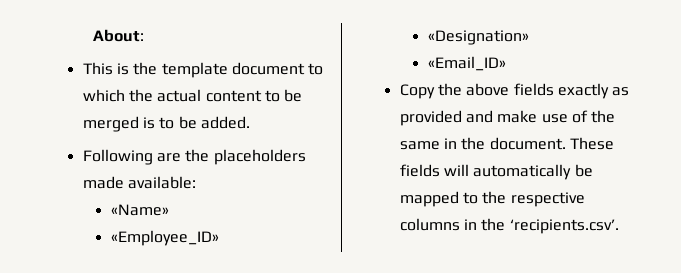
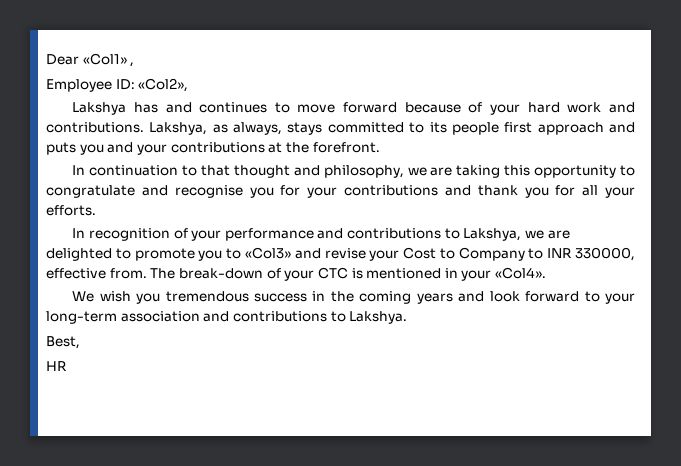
[92,29,144,42] [82,62,324,78] [82,89,303,102] [82,116,250,132] [82,149,306,165] [82,176,196,189] [110,204,169,216] [110,230,219,246] [427,30,529,45] [427,56,506,71] [399,83,630,99] [399,110,616,126] [399,137,614,150] [399,164,593,180] [399,191,585,207] [399,218,619,234] About: // This is the template document to which the actual content to be merged is to be added. // Following are the placeholders made available: // «Name» // «Employee_ID» // «Designation» // «Email_ID» // Copy the above fields exactly as provided and make use of the same in the document. These fields will automatically be mapped to the respective columns in the ‘recipients.csv’. -> [46,53,135,67] [46,78,189,92] [72,102,635,115] [46,122,636,135] [46,142,380,155] [72,165,635,178] [46,185,635,198] [46,205,96,216] [72,228,570,241] [46,247,635,261] [46,267,547,281] [72,291,635,304] [46,311,408,324] [46,336,80,349] [46,361,67,371] Dear «Col1» , // Employee ID: «Col2», // Lakshya has and continues to move forward because of your hard work and contributions. Lakshya, as always, stays committed to its people first approach and puts you and your contributions at the forefront. // In continuation to that thought and philosophy, we are taking this opportunity to congratulate and recognise you for your contributions and thank you for all your efforts. // In recognition of your performance and contributions to Lakshya, we are delighted to promote you to «Col3» and revise your Cost to Company to INR 330000, effective from. The break-down of your CTC is mentioned in your «Col4». // We wish you tremendous success in the coming years and look forward to your long-term association and contributions to Lakshya. // Best, // HR

